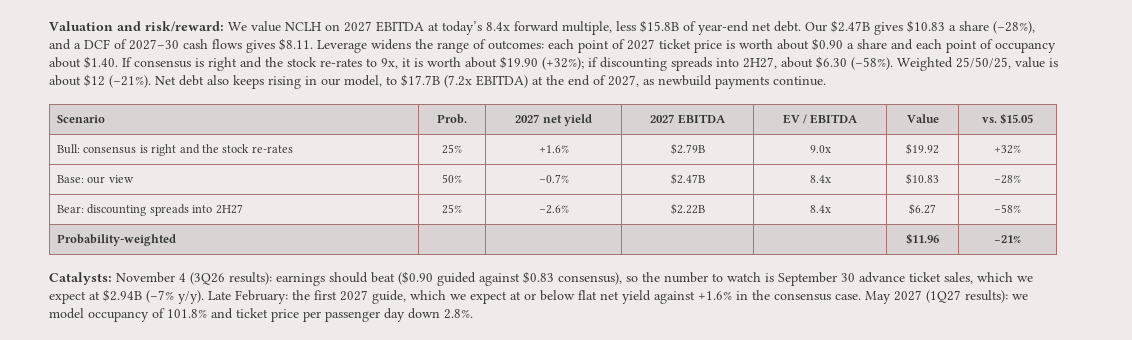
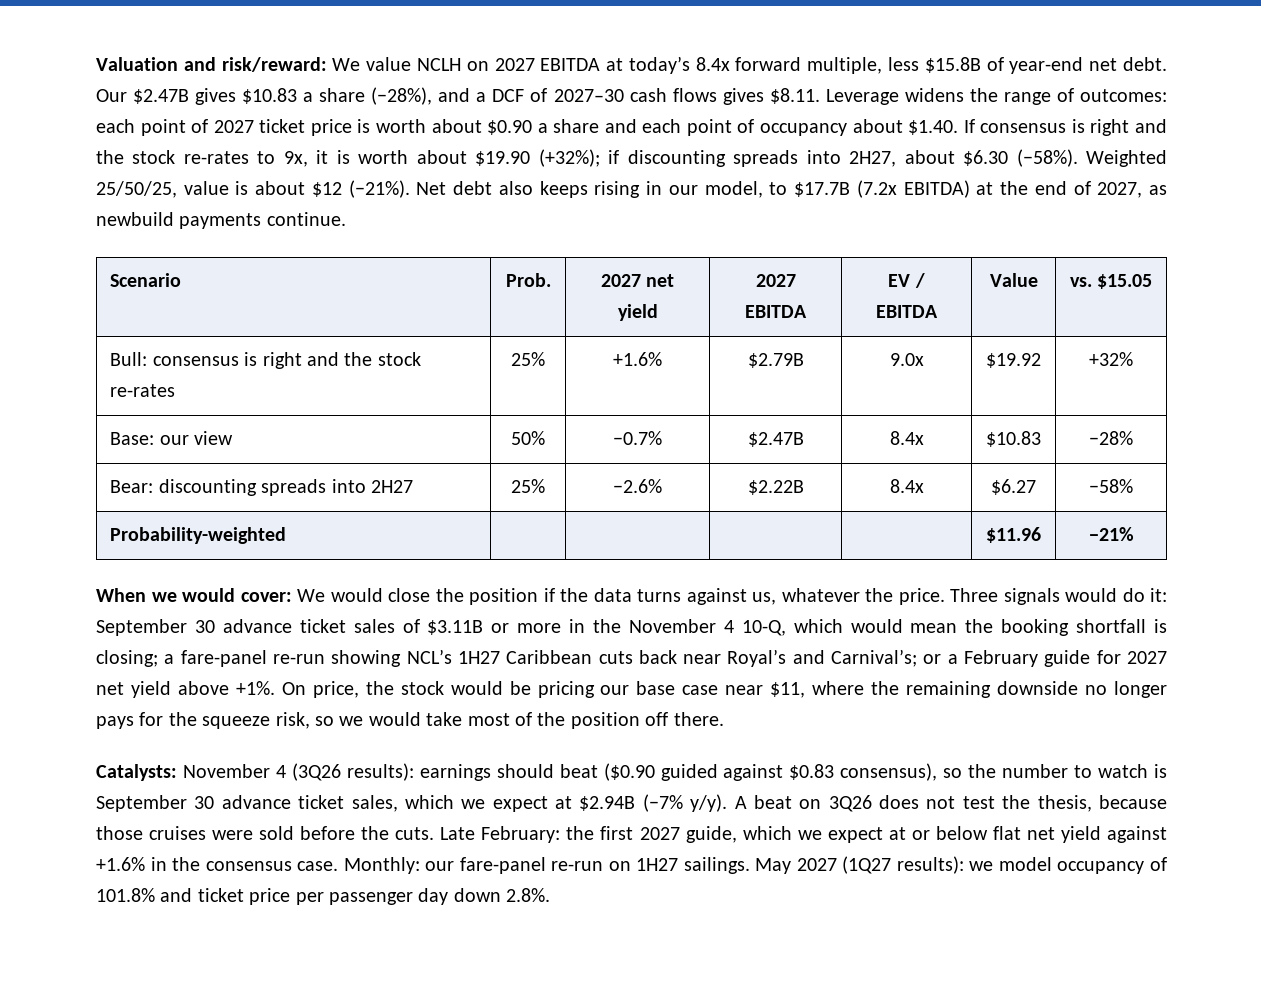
(1021, 239) none -> [96,588,1167,605] [96,619,1167,636] [96,649,1167,667] [96,681,1167,698] [96,712,724,729] // When we would cover: We would close the position if the data turns against us, whatever the price. Three signals would do it: September 30 advance ticket sales of $3.11B or more in the November 4 10-Q, which would mean the booking shortfall is closing; a fare-panel re-run showing NCL’s 1H27 Caribbean cuts back near Royal’s and Carnival’s; or a February guide for 2027 net yield above +1%. On price, the stock would be pricing our base case near $11, where the remaining downside no longer pays for the squeeze risk, so we would take most of the position off there.
(204, 297) none -> [734,795,1168,812] [96,826,435,840] A beat on 3Q26 does not test the thesis, because those cruises were sold before the cuts.
(861, 297) none -> [343,857,750,874] Monthly: our fare-panel re-run on 1H27 sailings.

